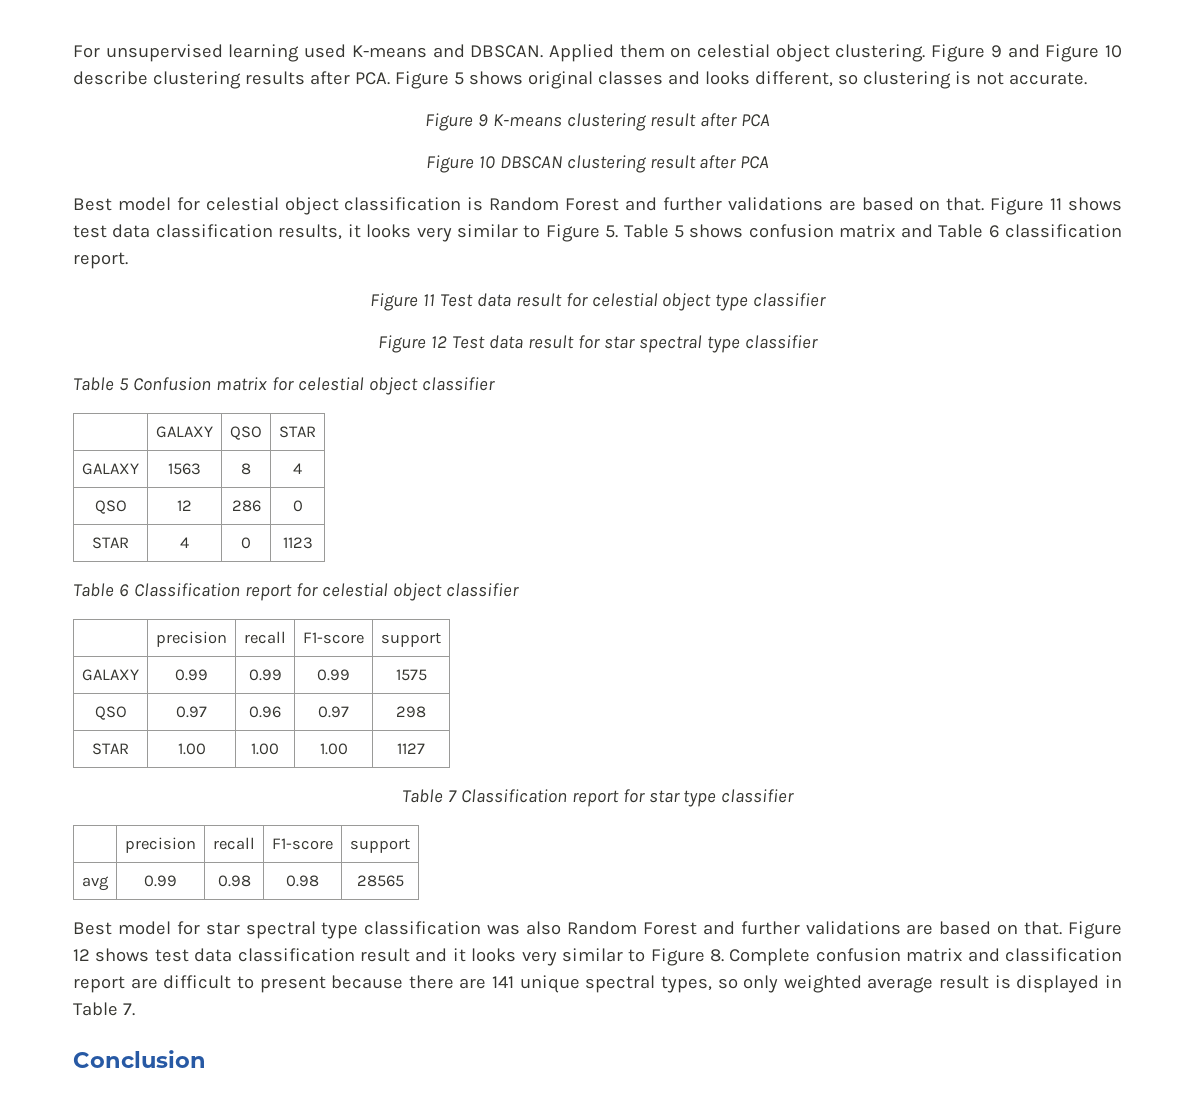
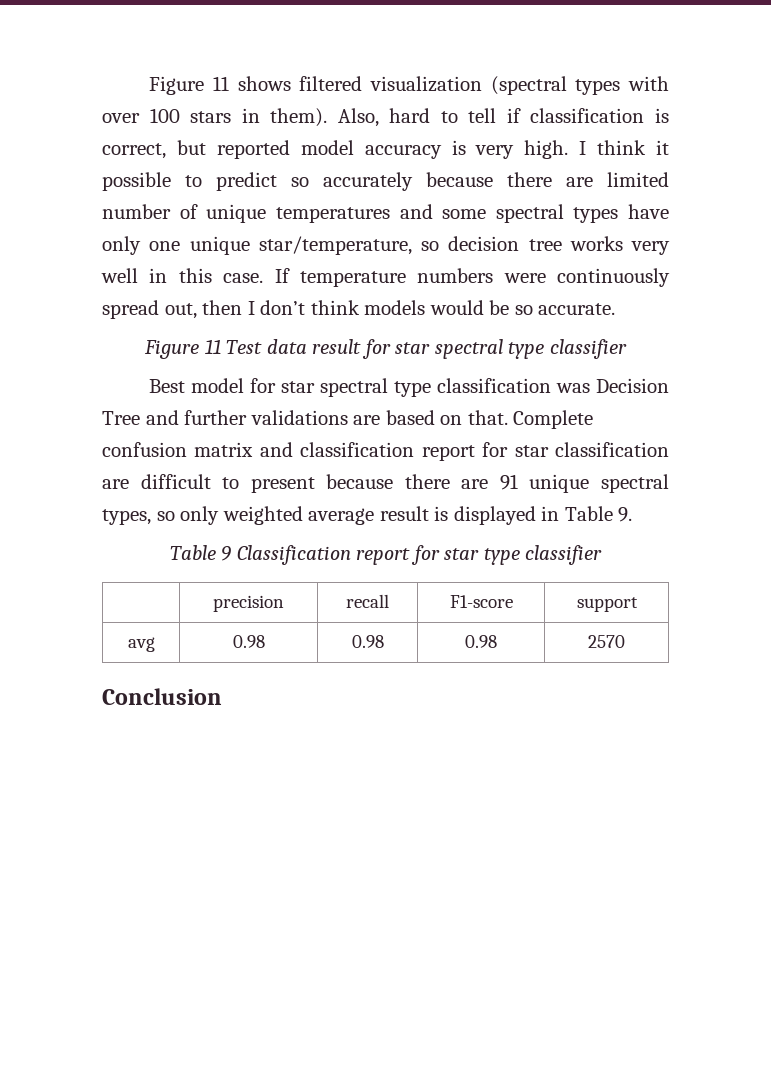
[73,44,1123,62] [73,71,1087,89] [425,113,770,131] [425,155,770,173] [73,197,1122,215] [73,224,1123,242] [73,252,128,269] [369,293,827,311] [378,335,448,353] For unsupervised learning used K-means and DBSCAN. Applied them on celestial object clustering. Figure 9 and Figure 10 describe clustering results after PCA. Figure 5 shows original classes and looks different, so clustering is not accurate. // Figure 9 K-means clustering result after PCA // Figure 10 DBSCAN clustering result after PCA // Best model for celestial object classification is Random Forest and further validations are based on that. Figure 11 shows test data classification results, it looks very similar to Figure 5. Table 5 shows confusion matrix and Table 6 classification report. // Figure 11 Test data result for celestial object type classifier // Figure 12 -> [149,76,670,95] [102,108,669,127] [102,140,669,159] [102,172,669,191] [102,204,669,223] [102,236,670,255] [101,268,670,287] [102,300,616,319] [144,339,221,359] Figure 11 shows filtered visualization (spectral types with over 100 stars in them). Also, hard to tell if classification is correct, but reported model accuracy is very high. I think it possible to predict so accurately because there are limited number of unique temperatures and some spectral types have only one unique star/temperature, so decision tree works very well in this case. If temperature numbers were continuously spread out, then I don’t think models would be so accurate. // Figure 11
[73,377,495,395] [156,426,213,438] [230,426,262,440] [279,426,316,438] [82,463,139,475] [168,463,201,475] [241,463,252,475] [293,463,302,474] [94,500,127,514] [177,500,192,511] [231,500,261,512] [292,500,303,512] [92,537,129,549] [180,537,189,548] [241,537,252,549] [282,537,313,549] [73,583,519,601] [156,631,227,647] [244,631,286,644] [303,632,364,644] [381,632,441,647] [82,669,139,681] [175,669,208,681] [248,669,282,681] [317,669,350,681] [395,669,427,681] [94,706,127,720] [176,706,207,718] [249,706,281,718] [318,706,349,718] [396,706,426,718] [92,743,129,755] [177,743,206,755] [251,743,279,755] [319,743,348,755] [397,743,425,754] [401,789,457,803] Table 5 Confusion matrix for celestial object classifier // | GALAXY | QSO | STAR // GALAXY | 1563 | 8 | 4 // QSO | 12 | 286 | 0 // STAR | 4 | 0 | 1123 // Table 6 Classification report for celestial object classifier // | precision | recall | F1-score | support // GALAXY | 0.99 | 0.99 | 0.99 | 1575 // QSO | 0.97 | 0.96 | 0.97 | 298 // STAR | 1.00 | 1.00 | 1.00 | 1127 // Table 7 -> [149,378,670,397] [102,410,594,429] [102,442,669,461] [102,474,669,493] [102,506,633,525] [169,545,232,561] Best model for star spectral type classification was Decision Tree and further validations are based on that. Complete confusion matrix and classification report for star classification are difficult to present because there are 91 unique spectral types, so only weighted average result is displayed in Table 9. // Table 9
[144,875,177,887] [217,875,251,887] [286,875,319,887] [356,875,404,887] [73,921,1122,939] [73,948,1122,966] [73,975,1122,993] [73,1002,135,1016] 0.99 | 0.98 | 0.98 | 28565 // Best model for star spectral type classification was also Random Forest and further validations are based on that. Figure 12 shows test data classification result and it looks very similar to Figure 8. Complete confusion matrix and classification report are difficult to present because there are 141 unique spectral types, so only weighted average result is displayed in Table 7. -> [232,635,265,648] [351,635,384,648] [465,635,497,648] [588,635,625,648] 0.98 | 0.98 | 0.98 | 2570

